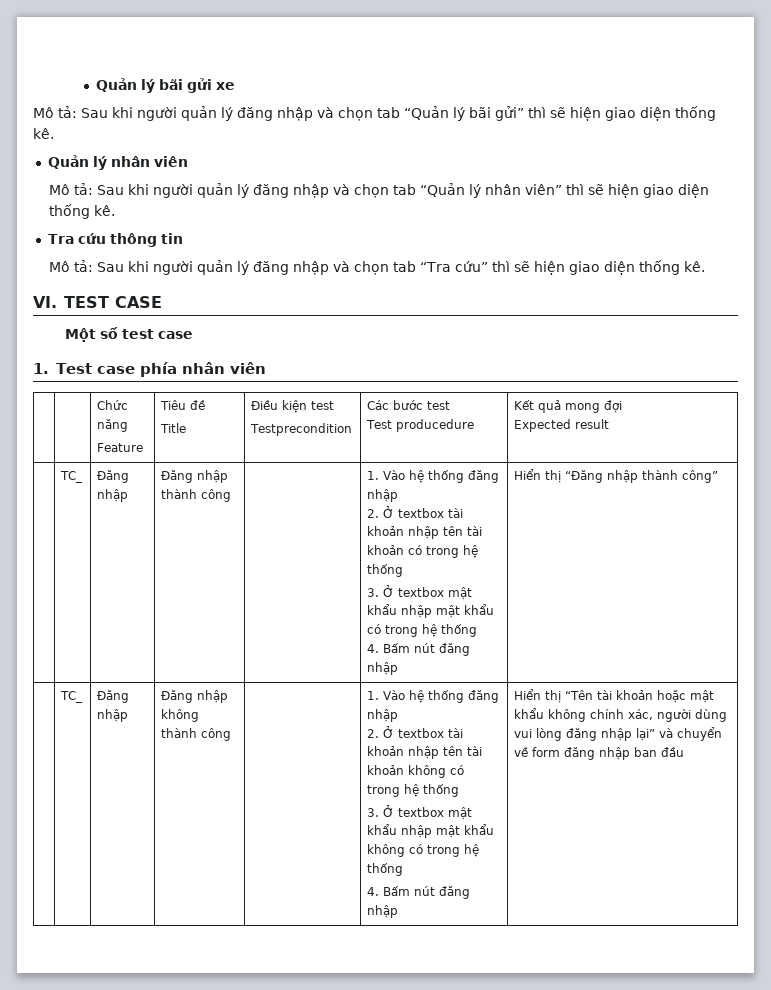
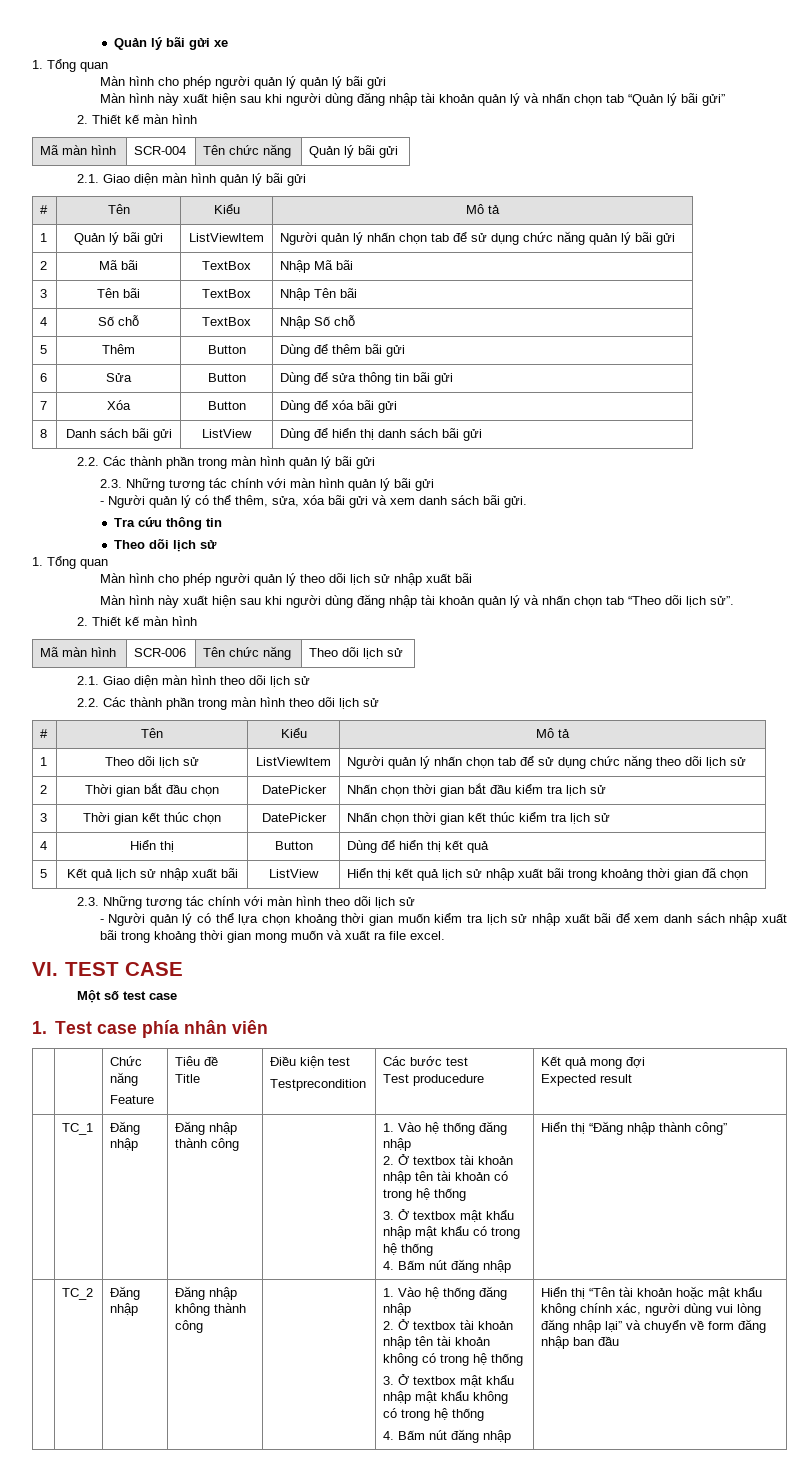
[33,106,334,121] Mô tả: Sau khi người quản lý đăng nhập và -> [32,59,108,72] [99,76,386,89] [99,92,570,106] 1. Tổng quan // Màn hình cho phép người quản lý quản lý bãi gửi // Màn hình này xuất hiện sau khi người dùng đăng nhập tài khoản quản lý và nhấn
[528,106,716,121] [33,128,54,139] [47,155,188,170] [49,183,710,198] [49,204,116,219] [47,233,183,247] [49,260,706,275] thì sẽ hiện giao diện thống kê. // Quản lý nhân viên // Mô tả: Sau khi người quản lý đăng nhập và chọn tab “Quản lý nhân viên” thì sẽ hiện giao diện thống kê. // Tra cứu thông tin // Mô tả: Sau khi người quản lý đăng nhập và chọn tab “Tra cứu” thì sẽ hiện giao diện thống kê. -> [77,114,198,124] [40,145,117,155] [134,146,187,155] [203,144,292,158] [309,145,399,158] [77,173,307,186] [40,205,49,214] [107,204,130,214] [213,204,240,214] [466,204,500,214] [40,233,48,242] [74,232,163,245] [189,233,264,242] [280,231,676,245] [40,261,48,270] [99,260,138,270] [202,261,251,270] [280,260,354,273] [40,289,48,298] [97,288,140,298] [202,289,251,298] [280,288,358,301] [40,317,48,326] [98,315,139,326] [202,317,251,326] [280,315,356,329] [40,345,48,354] [102,344,135,354] [207,345,246,354] [280,344,406,357] [40,373,48,382] [106,373,132,382] [207,373,246,382] [280,372,454,385] [40,401,48,410] [107,400,131,410] [207,401,246,410] [280,400,398,413] [40,429,48,438] [65,428,172,441] [202,429,252,438] [280,428,483,441] [77,456,376,469] [99,478,434,491] [99,495,527,508] [113,517,222,530] [113,539,217,552] [32,556,108,569] [99,573,472,586] [99,594,734,608] [77,616,198,626] [40,647,117,657] [134,648,187,657] [203,646,292,660] [309,647,404,659] [77,675,311,687] [77,697,380,710] [40,729,49,738] [141,728,163,738] [280,728,307,738] [536,728,571,738] [40,757,48,766] [105,756,199,768] [256,757,331,766] [347,755,747,769] [40,785,48,794] [85,783,219,797] [261,785,327,794] [347,783,607,797] [40,813,48,822] [83,812,221,825] [261,813,327,822] [347,812,611,825] [40,841,48,850] [130,840,174,852] [274,841,313,850] [347,840,490,853] [40,869,48,878] [66,868,238,881] [269,869,319,878] [347,868,749,881] [77,896,416,909] [99,913,788,926] [99,930,445,943] // 2. Thiết kế màn hình // Mã màn hình | SCR-004 | Tên chức năng | Quản lý bãi gửi // 2.1. Giao diện màn hình quản lý bãi gửi // # | Tên | Kiểu | Mô tả // 1 | Quản lý bãi gửi | ListViewItem | Người quản lý nhấn chọn tab để sử dụng chức năng quản lý bãi gửi // 2 | Mã bãi | TextBox | Nhập Mã bãi // 3 | Tên bãi | TextBox | Nhập Tên bãi // 4 | Số chỗ | TextBox | Nhập Số chỗ // 5 | Thêm | Button | Dùng để thêm bãi gửi // 6 | Sửa | Button | Dùng để sửa thông tin bãi gửi // 7 | Xóa | Button | Dùng để xóa bãi gửi // 8 | Danh sách bãi gửi | ListView | Dùng để hiển thị danh sách bãi gửi // 2.2. Các thành phần trong màn hình quản lý bãi gửi // 2.3. Những tương tác chính với màn hình quản lý bãi gửi // - Người quản lý có thể thêm, sửa, xóa bãi gửi và xem danh sách bãi gửi. // Tra cứu thông tin // Theo dõi lịch sử // 1. Tổng quan // Màn hình cho phép người quản lý theo dõi lịch sử nhập xuất bãi // Màn hình này xuất hiện sau khi người dùng đăng nhập tài khoản quản lý và nhấn chọn tab “Theo dõi lịch sử”. // 2. Thiết kế màn hình // Mã màn hình | SCR-006 | Tên chức năng | Theo dõi lịch sử // 2.1. Giao diện màn hình theo dõi lịch sử // 2.2. Các thành phần trong màn hình theo dõi lịch sử // # | Tên | Kiểu | Mô tả // 1 | Theo dõi lịch sử | ListViewItem | Người quản lý nhấn chọn tab để sử dụng chức năng theo dõi lịch sử // 2 | Thời gian bắt đầu chọn | DatePicker | Nhấn chọn thời gian bắt đầu kiểm tra lịch sử // 3 | Thời gian kết thúc chọn | DatePicker | Nhấn chọn thời gian kết thúc kiểm tra lịch sử // 4 | Hiển thị | Button | Dùng để hiển thị kết quả // 5 | Kết quả lịch sử nhập xuất bãi | ListView | Hiển thị kết quả lịch sử nhập xuất bãi trong khoảng thời gian đã chọn // 2.3. Những tương tác chính với màn hình theo dõi lịch sử // - Người quản lý có thể lựa chọn khoảng thời gian muốn kiểm tra lịch sử nhập xuất bãi để xem danh sách nhập xuất bãi trong khoảng thời gian mong muốn và xuất ra file excel.
[60,471,84,483] TC_ -> [62,1123,94,1135] TC_1
[60,691,84,703] TC_ -> [62,1288,94,1300] TC_2

